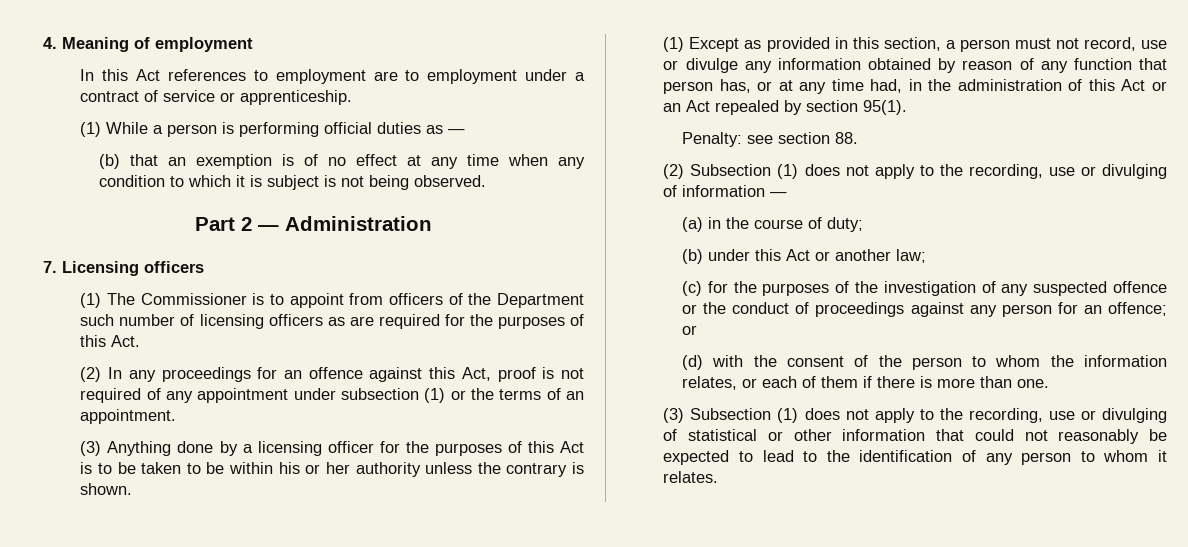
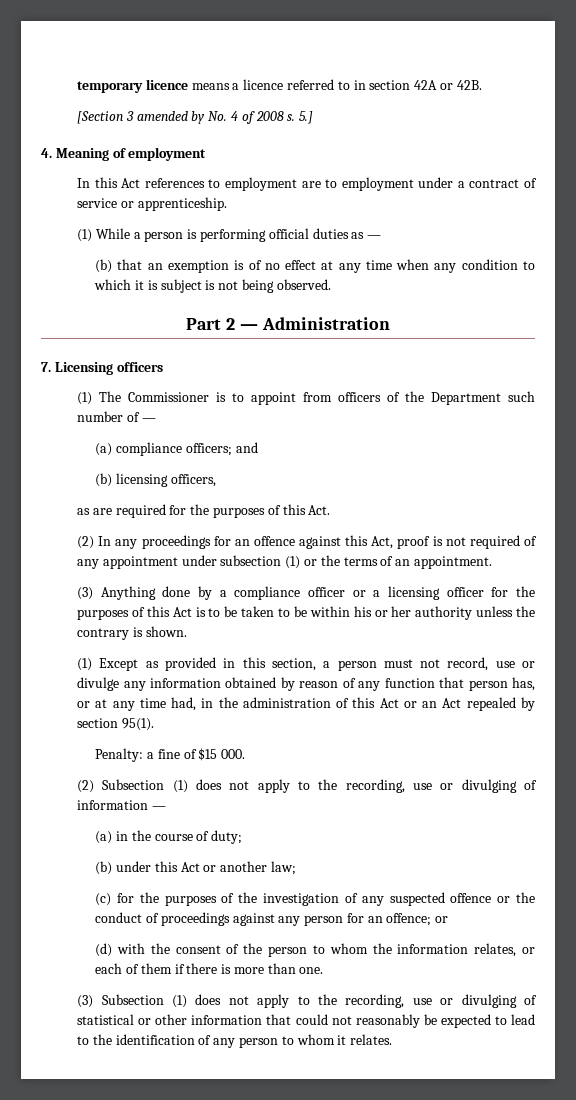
(43, 43) none -> [77,79,482,93] [77,111,314,124] temporary licence means a licence referred to in section 42A or 42B. // [Section 3 amended by No. 4 of 2008 s. 5.] //
[199,314,323,329] licensing officers -> [141,418,156,422] [95,442,258,456] [95,473,216,487] — // (a) compliance officers; and // (b) licensing officers, //
(253, 448) none -> [234,586,381,600] compliance officer or a
[747,132,859,144] see section 88. -> [146,748,246,761] a fine of $15 000.

